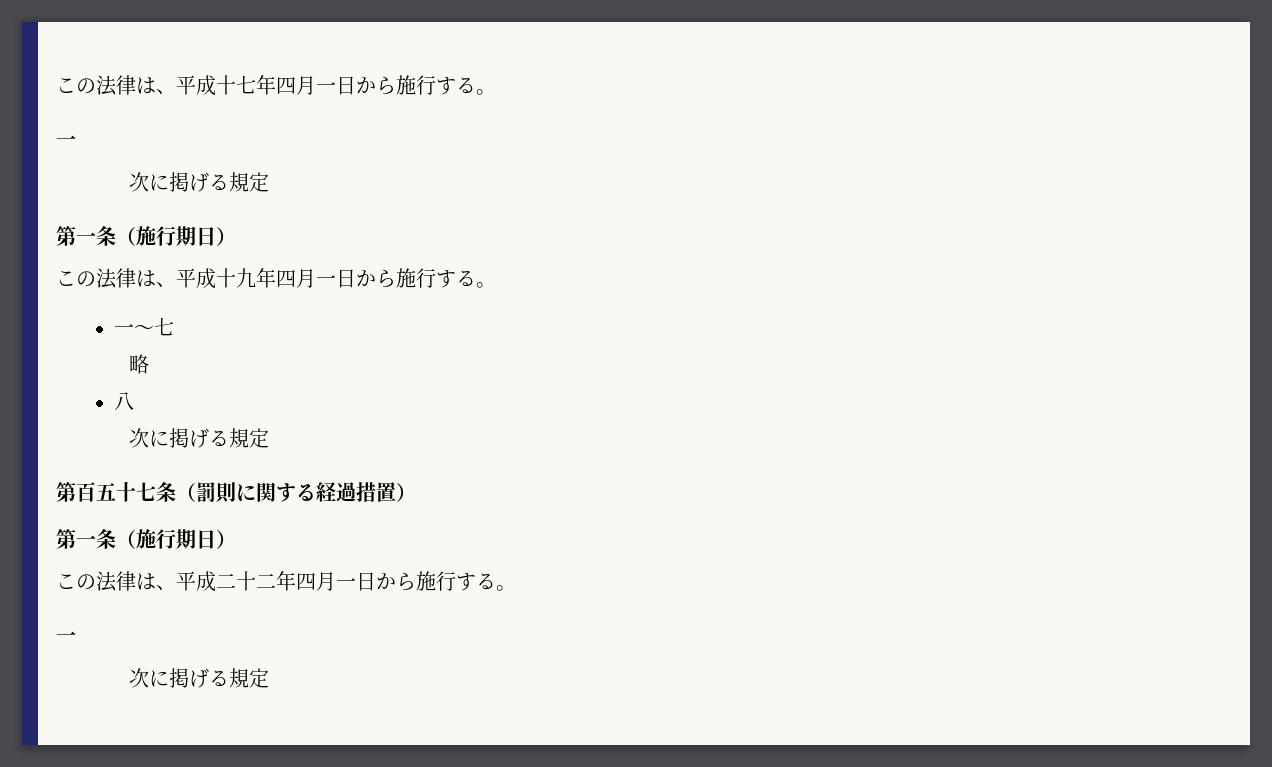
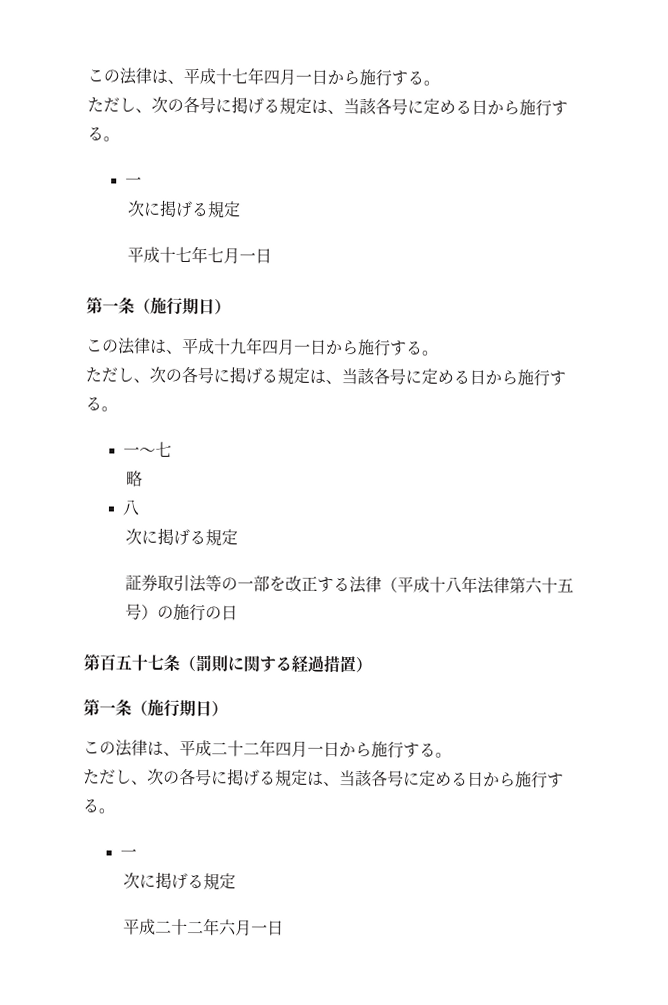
[56,135,76,147] [128,172,269,192] // 一 // 次に掲げる規定 -> [87,96,568,117] [87,126,120,142] [124,176,142,186] [126,199,241,219] [126,246,272,264] // ただし、次の各号に掲げる規定は、当該各号に定める日から施行する。 // 一 // 次に掲げる規定 // 平成十七年七月一日
(496, 285) none -> [85,366,566,387] [85,396,118,412] // ただし、次の各号に掲げる規定は、当該各号に定める日から施行する。
(269, 438) none -> [124,574,574,595] [124,603,238,622] // 証券取引法等の一部を改正する法律（平成十八年法律第六十五号）の施行の日
[56,631,76,643] [128,668,269,688] // 一 // 次に掲げる規定 -> [83,768,564,789] [82,798,115,814] [119,848,137,858] [122,871,236,891] [122,918,284,936] // ただし、次の各号に掲げる規定は、当該各号に定める日から施行する。 // 一 // 次に掲げる規定 // 平成二十二年六月一日

